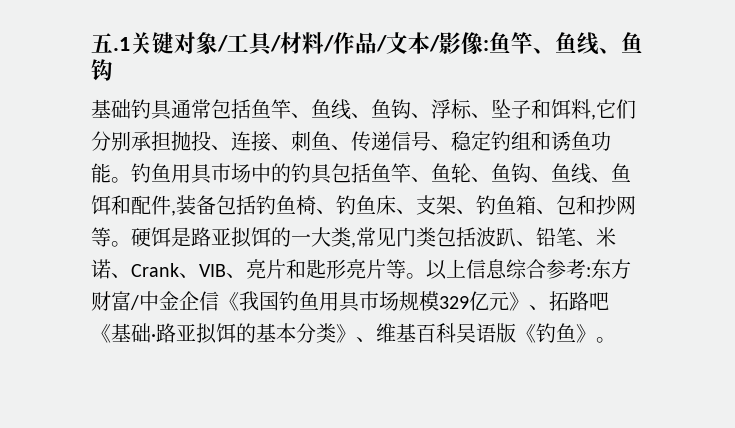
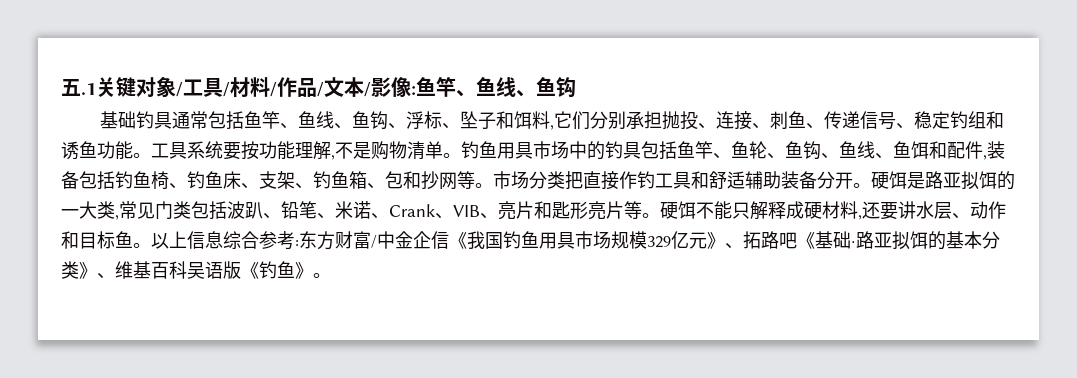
(131, 180) none -> [151,141,461,160] 工具系统要按功能理解,不是购物清单。
(131, 244) none -> [493,171,871,190] 市场分类把直接作钓工具和舒适辅助装备分开。
(426, 276) none -> [660,201,1006,220] [61,231,151,249] 硬饵不能只解释成硬材料,还要讲水层、动作和目标鱼。

